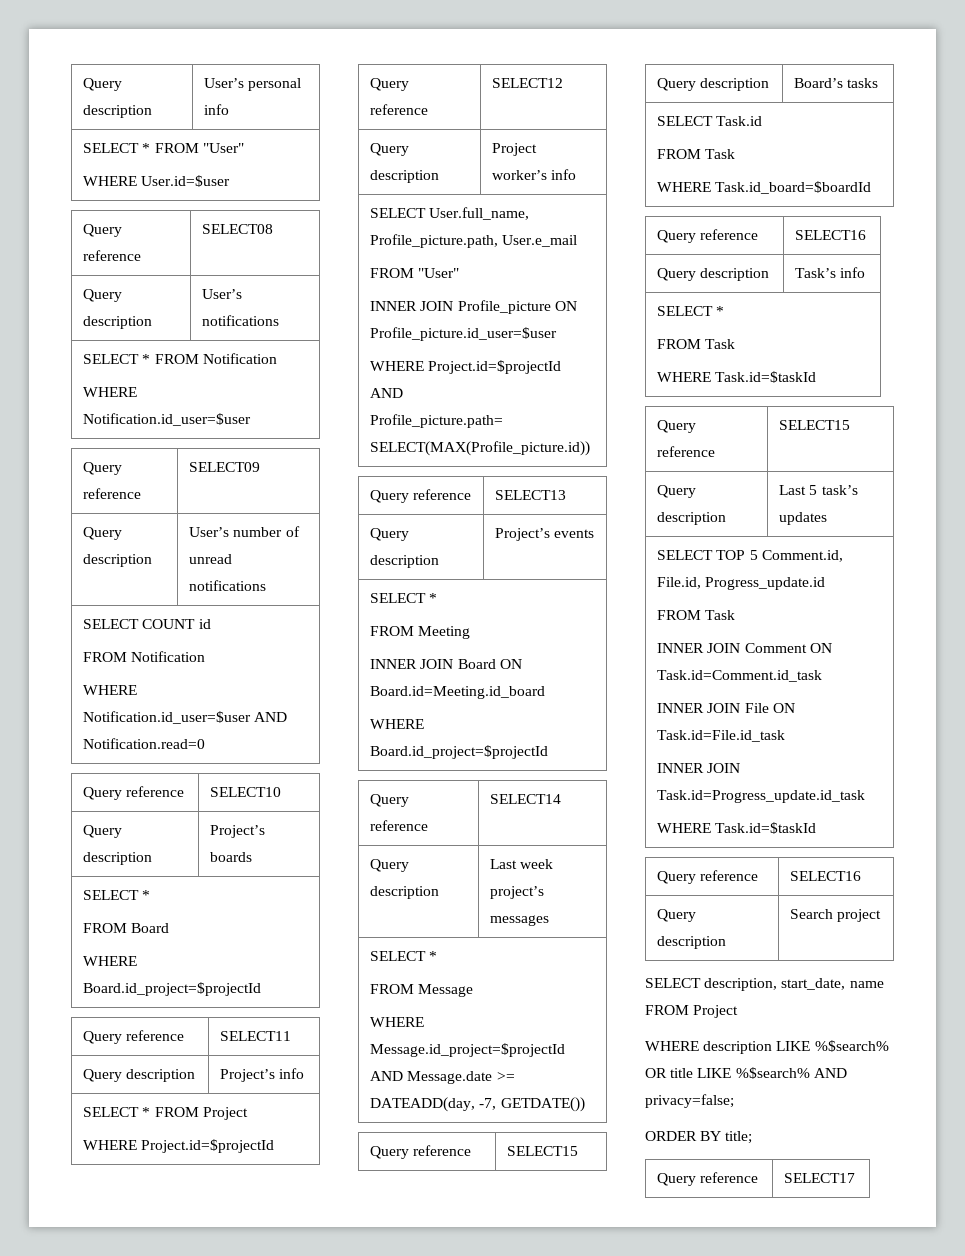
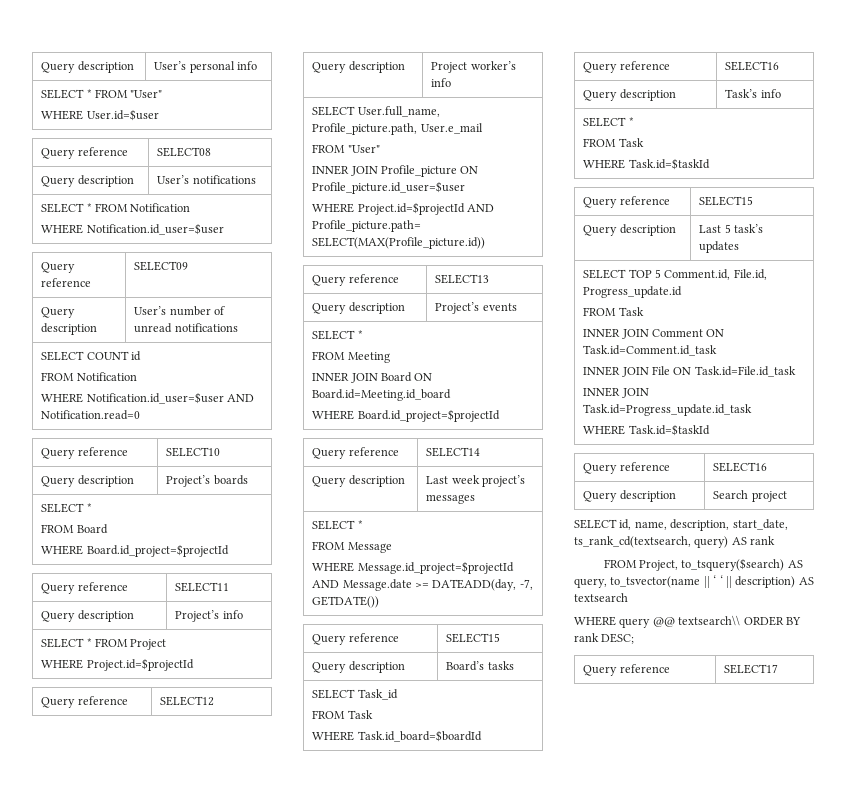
[716,116,763,126] Task.id -> [357,689,398,700] Task_id
[704,978,884,991] [645,1005,739,1018] [645,1040,889,1054] [645,1067,847,1079] [645,1094,734,1108] [645,1131,753,1144] description, start_date, name FROM Project // WHERE description LIKE %$search% OR title LIKE %$search% AND privacy=false; // ORDER BY title; -> [619,519,788,531] [574,536,776,548] [603,558,803,571] [574,575,814,588] [574,593,628,602] [574,615,801,628] [574,633,635,644] id, name, description, start_date, ts_rank_cd(textsearch, query) AS rank // FROM Project, to_tsquery($search) AS query, to_tsvector(name || ‘ ‘ || description) AS textsearch // WHERE query @@ textsearch\\ ORDER BY rank DESC;

